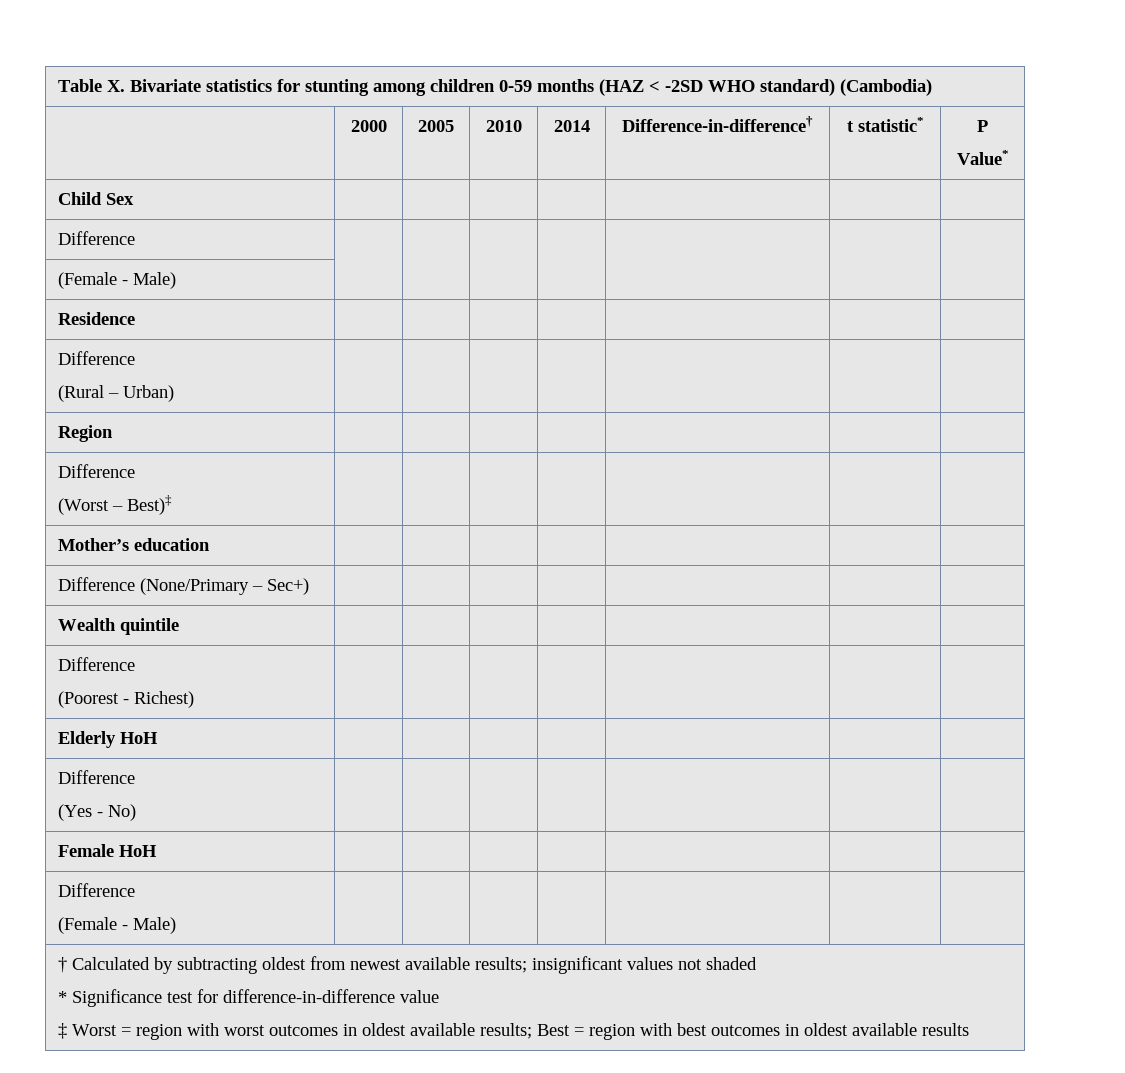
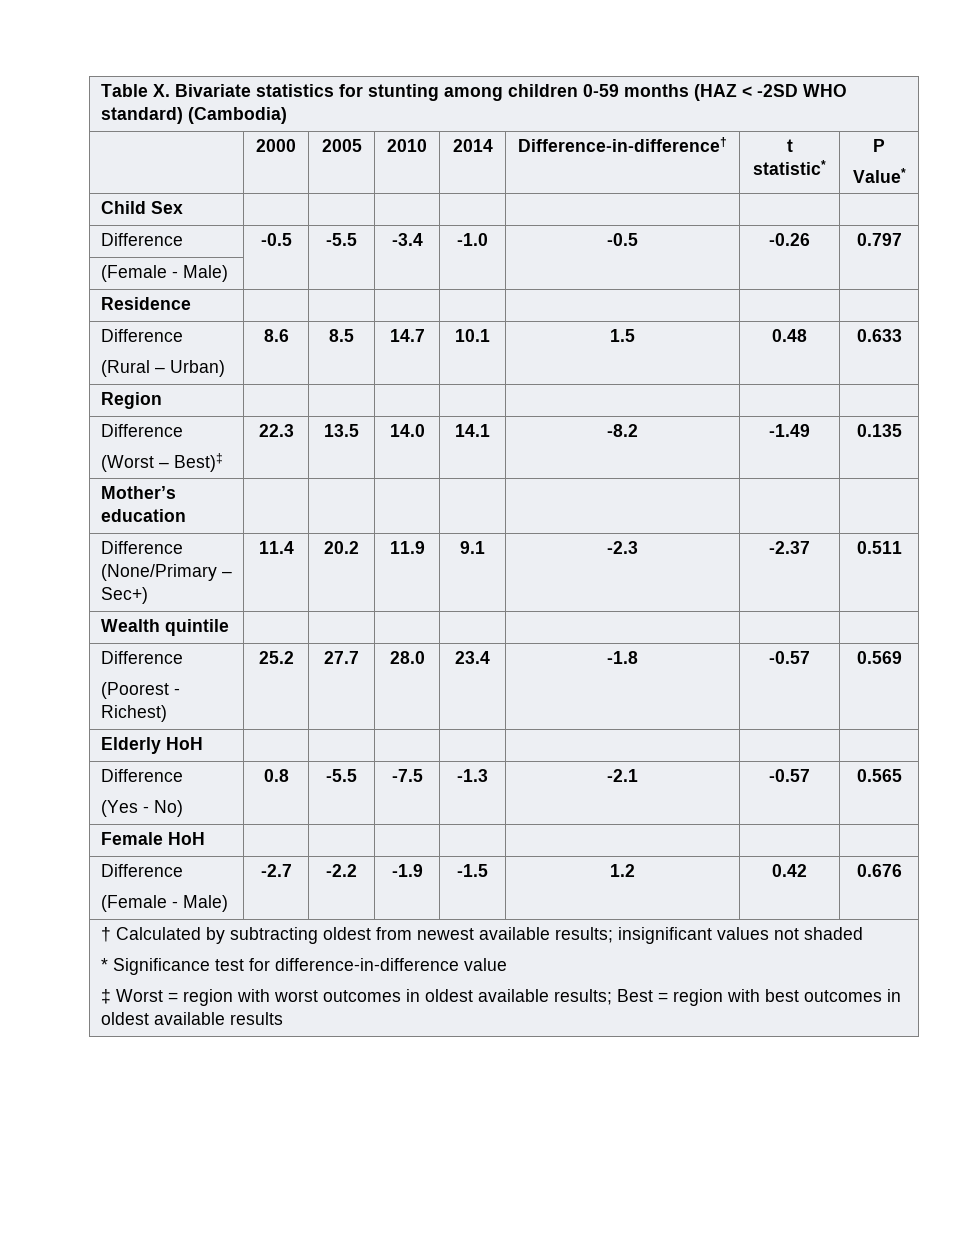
(135, 238) | | | | | | -> [260,233,292,246] [326,233,357,246] [391,233,423,246] [457,233,488,246] [607,233,638,246] [769,233,810,246] [856,233,902,246] -0.5 | -5.5 | -3.4 | -1.0 | -0.5 | -0.26 | 0.797
(174, 393) | | | | | | -> [263,329,289,342] [329,329,354,342] [389,329,425,342] [455,329,490,342] [610,329,635,342] [772,329,807,342] [856,329,902,342] 8.6 | 8.5 | 14.7 | 10.1 | 1.5 | 0.48 | 0.633
(172, 505) | | | | | | -> [258,424,294,437] [324,424,359,437] [389,424,425,437] [455,424,490,437] [607,424,638,437] [769,424,810,437] [856,424,902,437] 22.3 | 13.5 | 14.0 | 14.1 | -8.2 | -1.49 | 0.135
(309, 586) | | | | | | -> [258,541,294,554] [324,541,359,554] [389,541,425,554] [460,541,485,554] [607,541,638,554] [769,541,810,554] [856,541,902,554] 11.4 | 20.2 | 11.9 | 9.1 | -2.3 | -2.37 | 0.511
(194, 699) | | | | | | -> [258,651,294,664] [324,651,359,664] [389,651,425,664] [455,651,490,664] [607,651,638,664] [769,651,810,664] [856,651,902,664] 25.2 | 27.7 | 28.0 | 23.4 | -1.8 | -0.57 | 0.569
(136, 812) | | | | | | -> [263,769,289,782] [326,769,357,782] [391,769,423,782] [457,769,488,782] [607,769,638,782] [769,769,810,782] [856,769,902,782] 0.8 | -5.5 | -7.5 | -1.3 | -2.1 | -0.57 | 0.565
(176, 925) | | | | | | -> [260,864,292,877] [326,864,357,877] [391,864,423,877] [457,864,488,877] [610,864,635,877] [772,864,807,877] [856,864,902,877] -2.7 | -2.2 | -1.9 | -1.5 | 1.2 | 0.42 | 0.676

